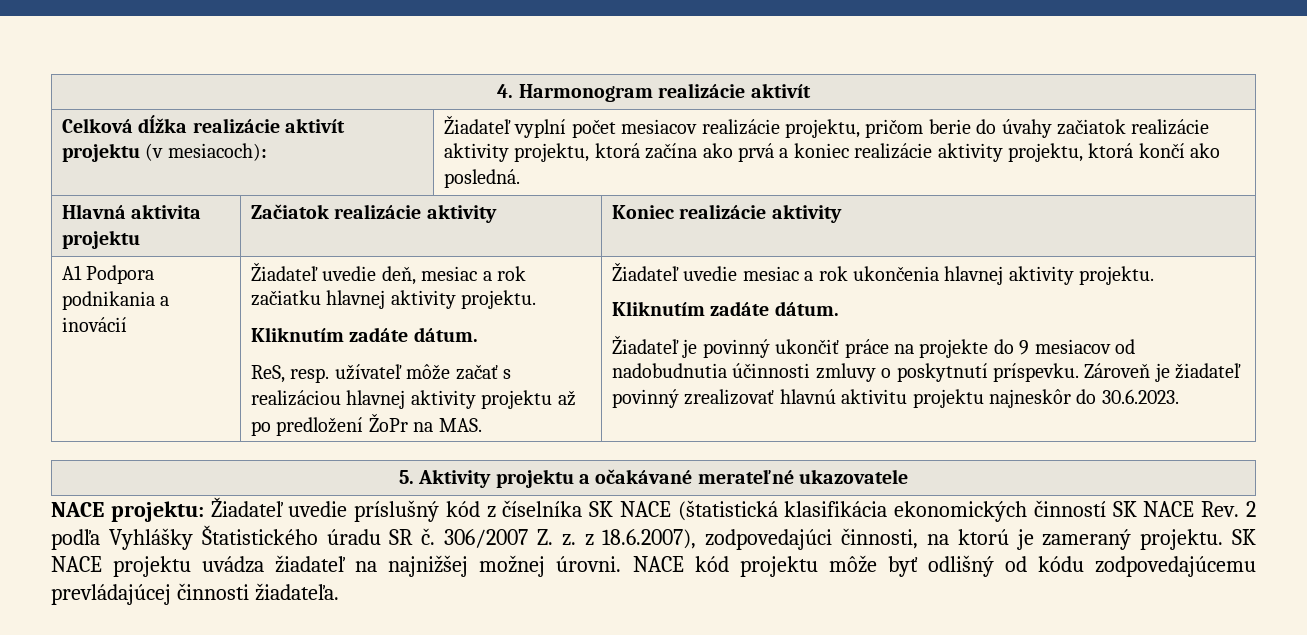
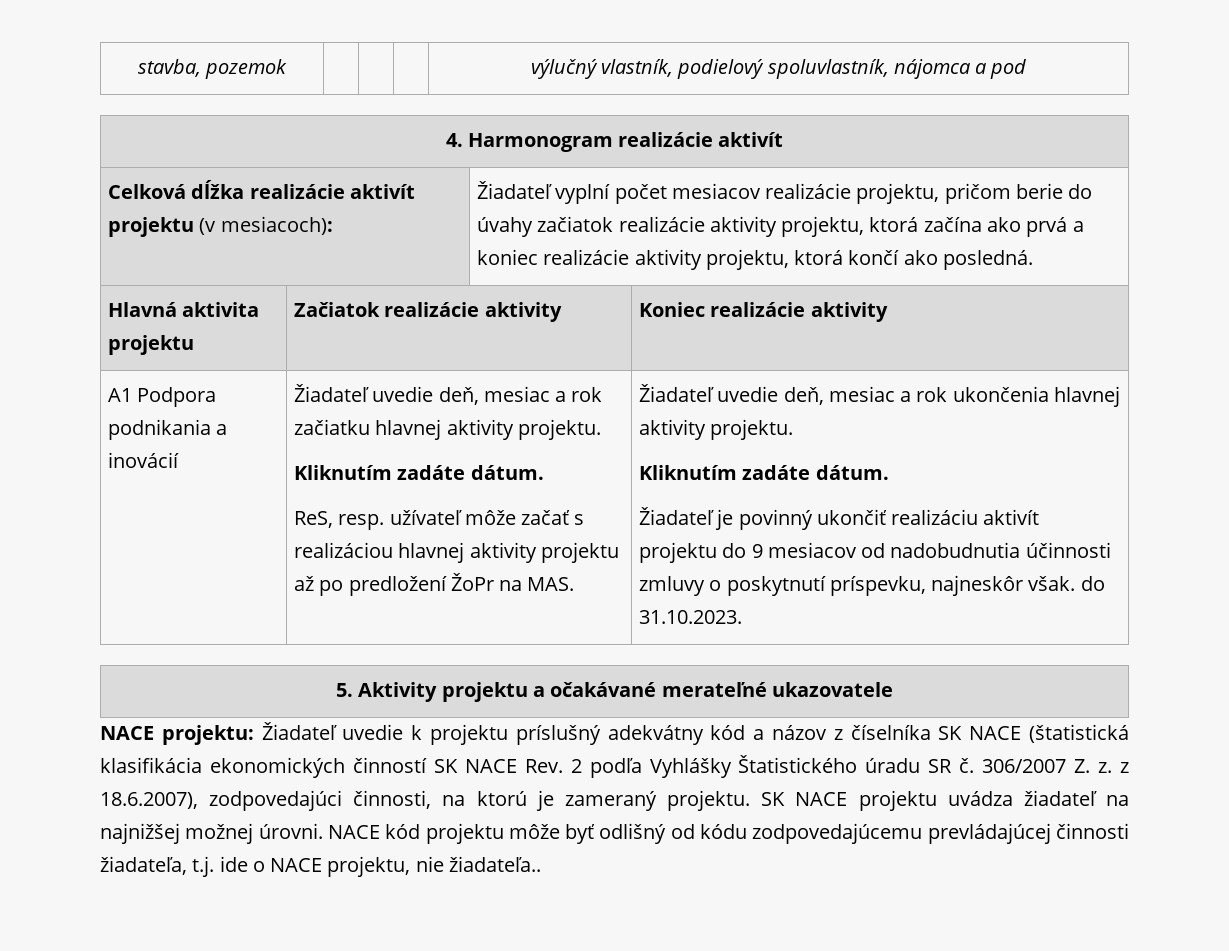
(497, 91) none -> [137,59,288,79] [530,59,1027,79] stavba, pozemok | | | | výlučný vlastník, podielový spoluvlastník, nájomca a pod //
(738, 273) none -> [783,387,824,405] deň,
[844,339,989,358] práce na projekte -> [891,509,1040,525] [639,542,718,563] realizáciu aktivít projektu
[992,363,1242,382] [611,389,1179,408] príspevku. Zároveň je žiadateľ povinný zrealizovať hlavnú aktivitu projektu najneskôr do 30.6.2023. -> [829,575,1105,596] [639,610,743,624] príspevku, najneskôr však. do 31.10.2023.
[354,500,480,522] príslušný kód -> [411,724,827,745] k projektu príslušný adekvátny kód a názov
[254,583,339,601] žiadateľa. -> [100,856,541,877] žiadateľa, t.j. ide o NACE projektu, nie žiadateľa..

